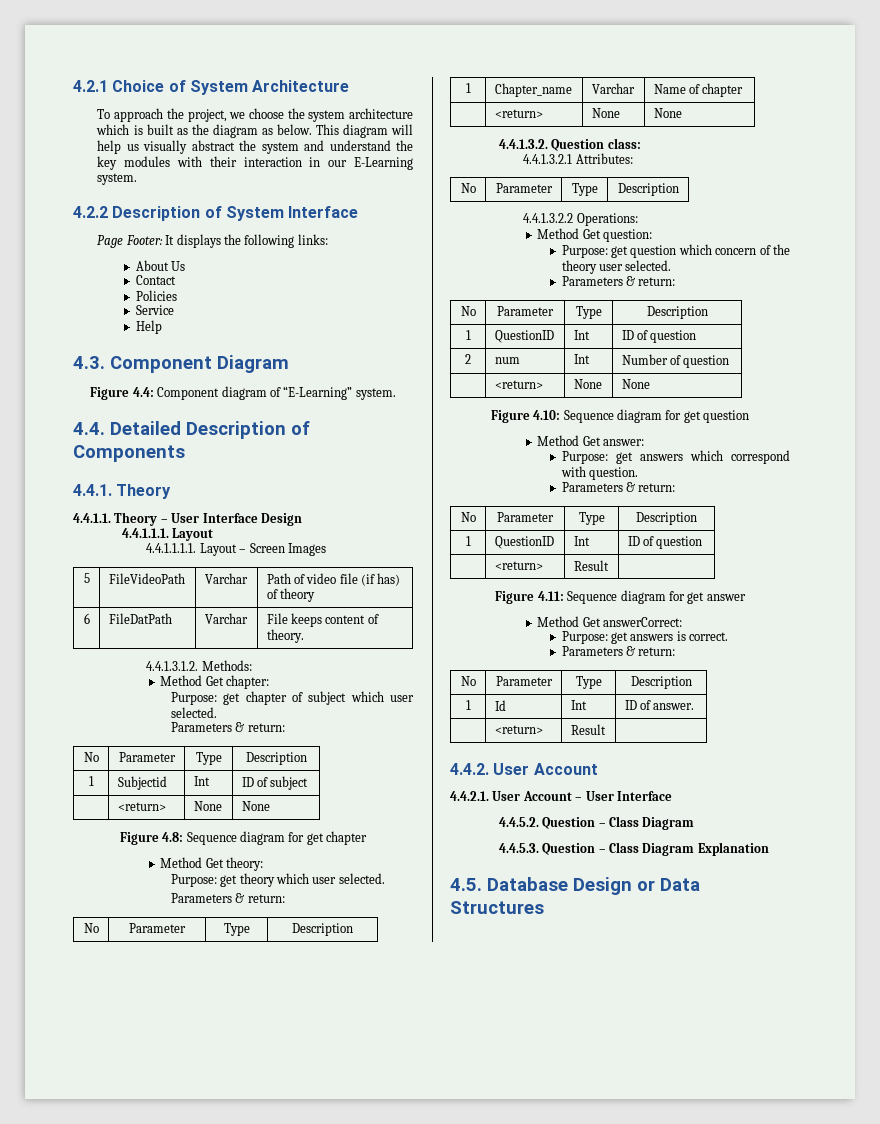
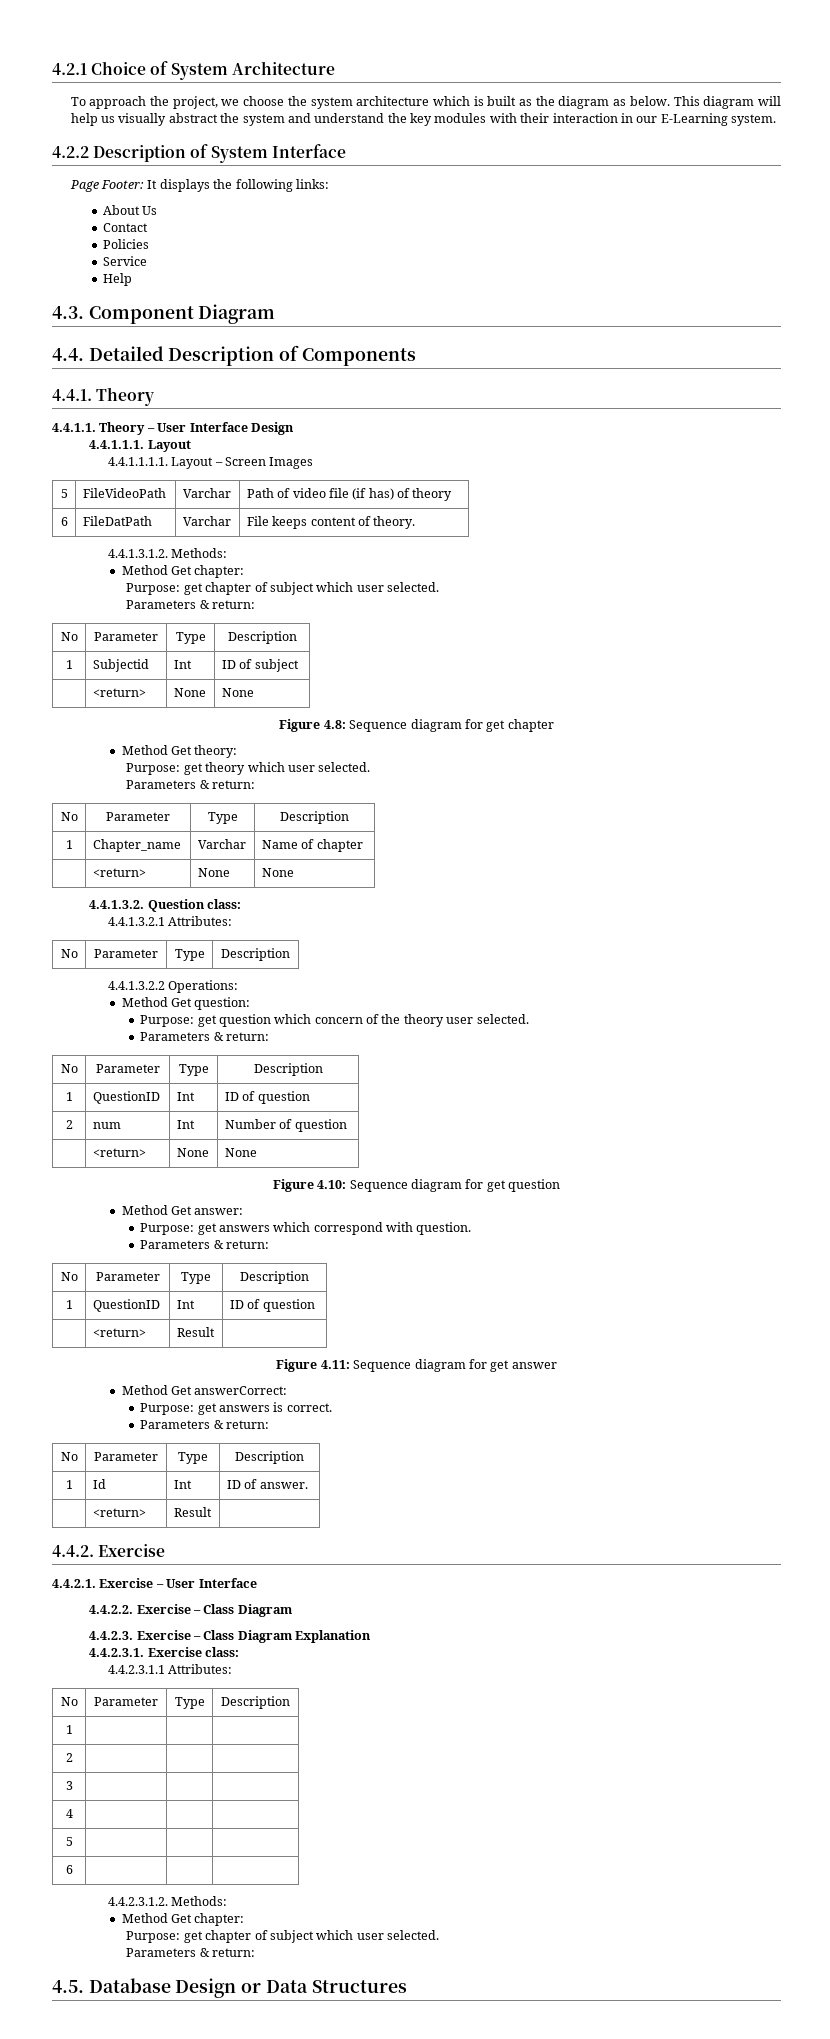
[90,386,396,400] // Figure 4.4: Component diagram of “E-Learning” system. -> (276, 314) none
[493,763,598,775] User Account -> [98,1544,166,1557] Exercise
[492,791,572,801] User Account -> [99,1578,154,1588] Exercise
[498,817,596,829] 4.4.5.2. Question -> [89,1604,191,1614] 4.4.2.2. Exercise
[498,843,596,855] 4.4.5.3. Question -> [89,1630,191,1640] 4.4.2.3. Exercise
(769, 849) none -> [89,1647,239,1657] [107,1664,233,1674] [60,1697,78,1706] [94,1697,158,1706] [174,1697,205,1709] [221,1696,290,1709] [65,1725,73,1734] [65,1753,73,1762] [65,1781,73,1790] [65,1809,73,1818] [65,1837,73,1846] [65,1865,73,1874] [107,1896,228,1906] [121,1913,245,1926] [126,1930,440,1943] [126,1948,256,1957] // 4.4.2.3.1. Exercise class: // 4.4.2.3.1.1 Attributes: // No | Parameter | Type | Description // 1 | | | // 2 | | | // 3 | | | // 4 | | | // 5 | | | // 6 | | | // 4.4.2.3.1.2. Methods: // Method Get chapter: // Purpose: get chapter of subject which user selected. // Parameters & return:

